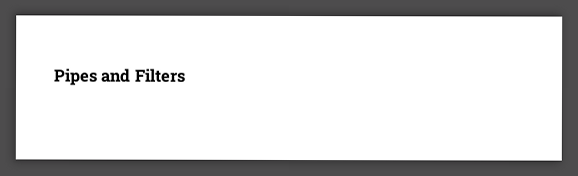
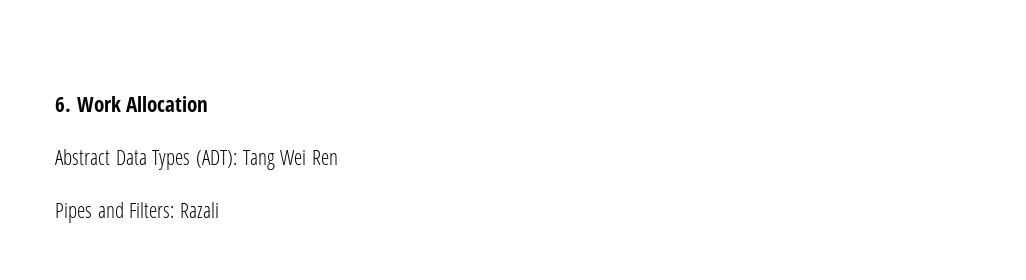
[54,68,186,86] Pipes and Filters -> [55,96,209,112] [55,149,338,170] [55,202,220,223] 6. Work Allocation // Abstract Data Types (ADT): Tang Wei Ren // Pipes and Filters: Razali

